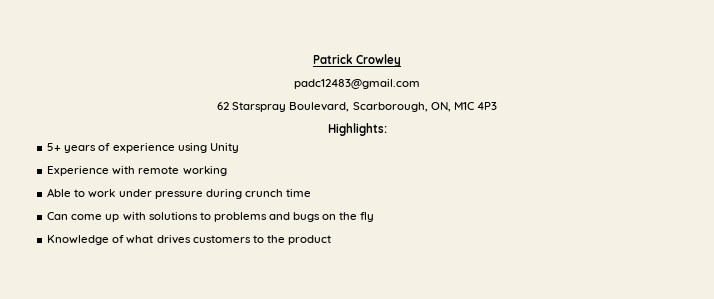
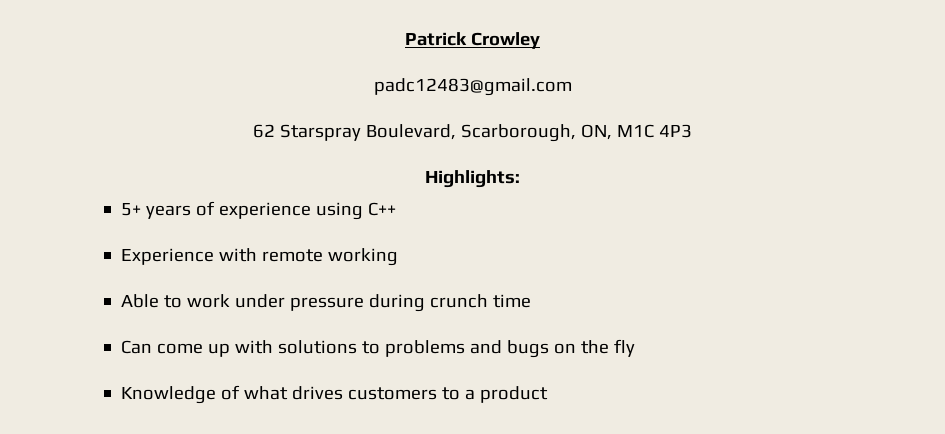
[209,143,239,153] Unity -> [367,202,396,216] C++
[266,235,285,243] the -> [464,389,475,400] a

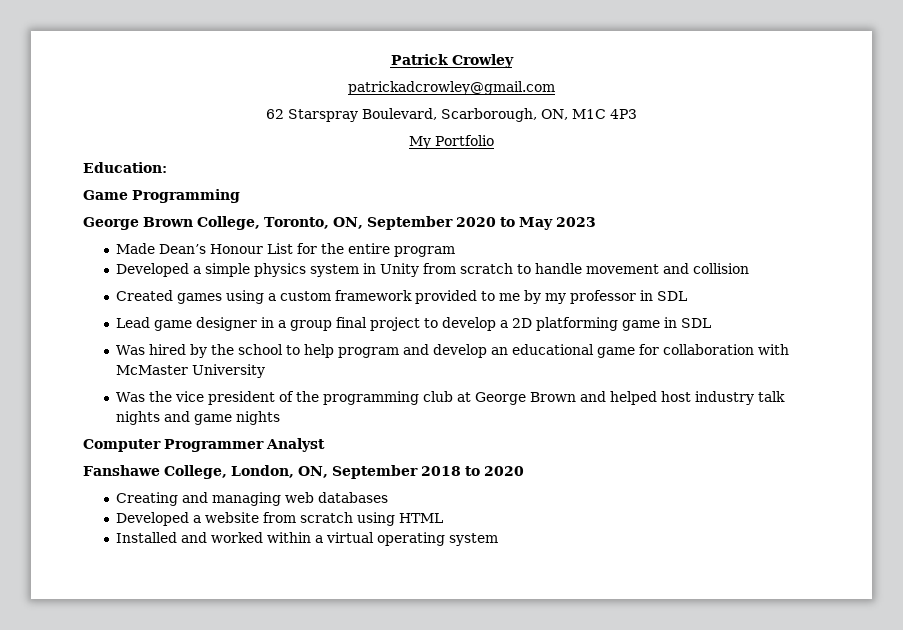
[373,78,572,96] padc12483@gmail.com -> [348,81,555,95] patrickadcrowley@gmail.com
[425,170,520,188] [120,201,396,220] [120,248,398,266] [120,294,531,312] [120,339,635,358] [120,385,548,404] Highlights: // 5+ years of experience using C++ // Experience with remote working // Able to work under pressure during crunch time // Can come up with solutions to problems and bugs on the fly // Knowledge of what drives customers to a product -> [409,135,494,149] [83,162,167,173] [83,189,240,203] [83,216,596,230] [116,243,456,257] [116,263,750,277] [116,290,688,304] [116,317,712,331] [116,344,790,358] [116,364,266,378] [116,391,786,405] [116,411,281,425] [83,438,325,452] [83,465,524,479] [116,492,389,506] [116,512,444,526] [116,532,499,546] My Portfolio // Education: // Game Programming // George Brown College, Toronto, ON, September 2020 to May 2023 // Made Dean’s Honour List for the entire program // Developed a simple physics system in Unity from scratch to handle movement and collision // Created games using a custom framework provided to me by my professor in SDL // Lead game designer in a group final project to develop a 2D platforming game in SDL // Was hired by the school to help program and develop an educational game for collaboration with McMaster University // Was the vice president of the programming club at George Brown and helped host industry talk nights and game nights // Computer Programmer Analyst // Fanshawe College, London, ON, September 2018 to 2020 // Creating and managing web databases // Developed a website from scratch using HTML // Installed and worked within a virtual operating system

